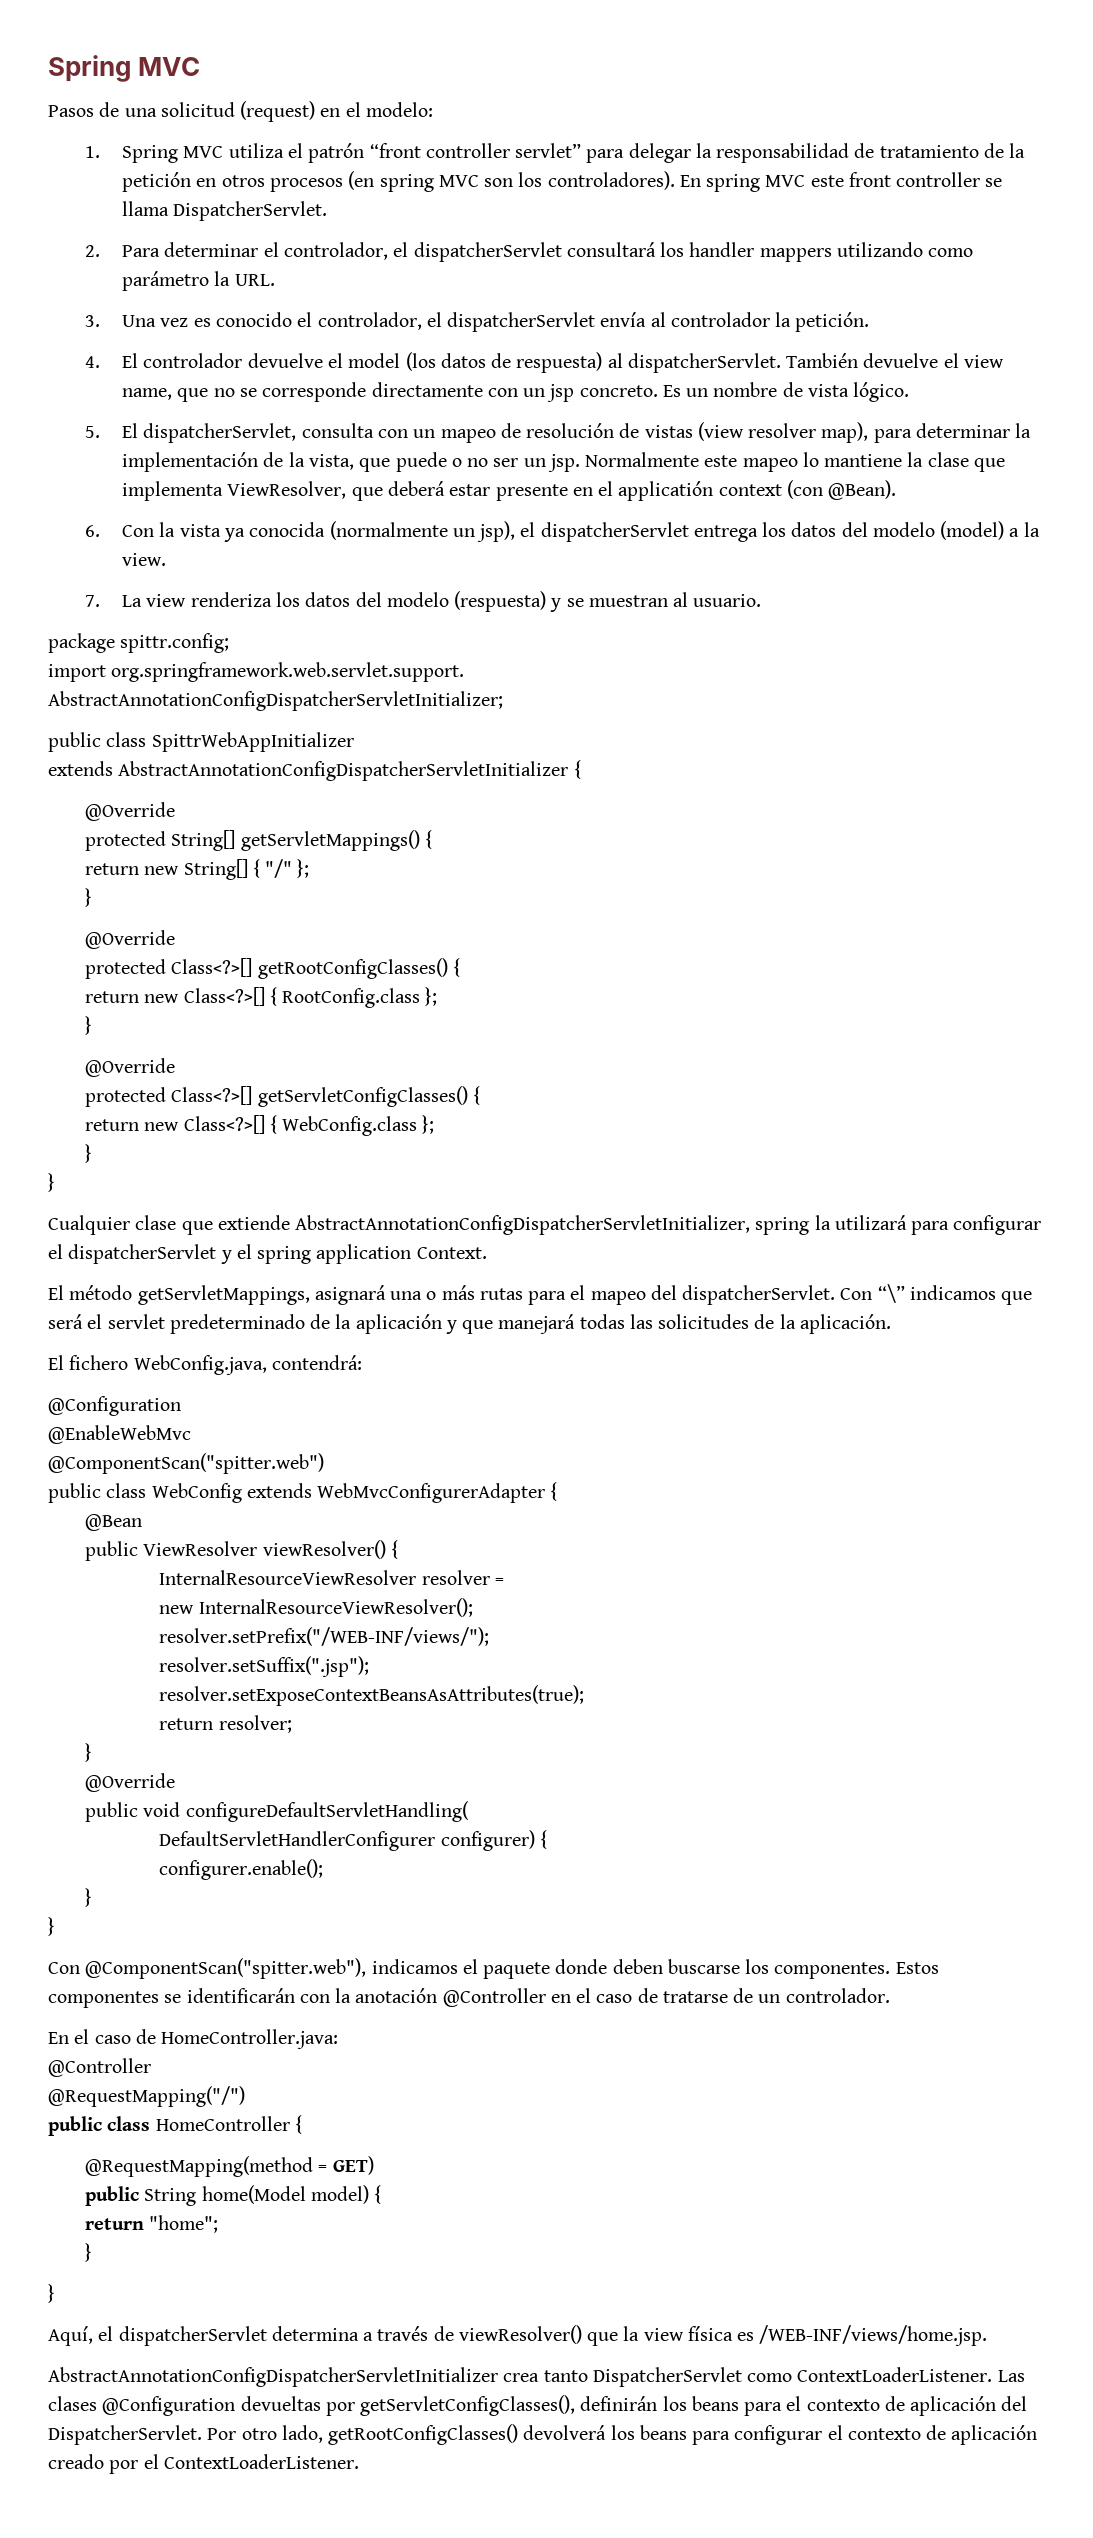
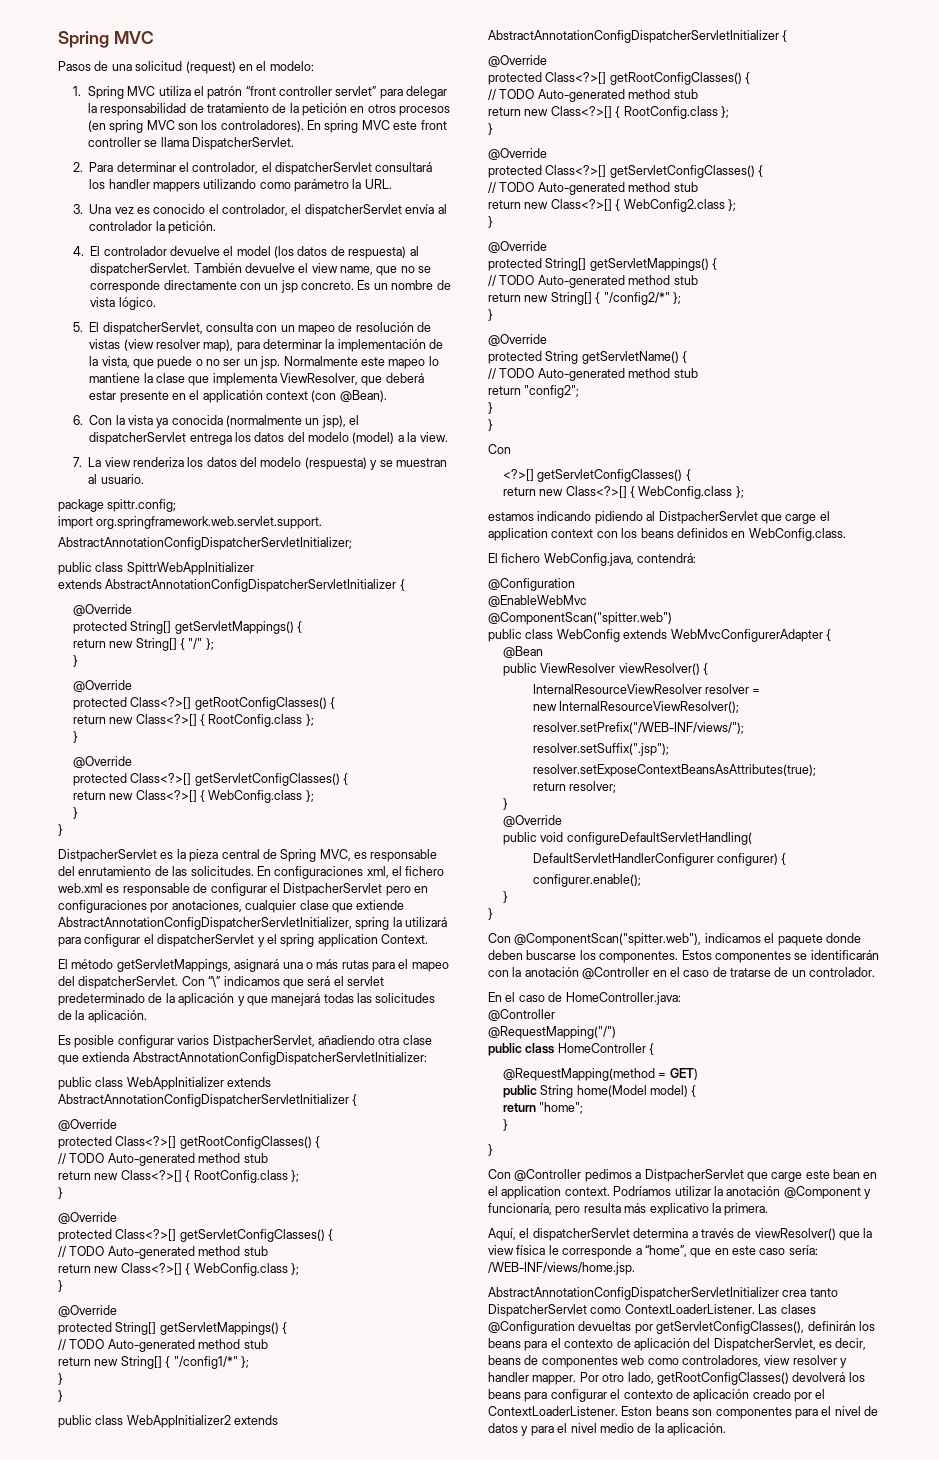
[48,1215,130,1235] Cualquier -> [58,849,438,862] [58,866,445,879] [58,883,428,896] [58,900,297,913] DistpacherServlet es la pieza central de Spring MVC, es responsable del enrutamiento de las solicitudes. En configuraciones xml, el fichero web.xml es responsable de configurar el DistpacherServlet pero en configuraciones por anotaciones, cualquier
(891, 1324) none -> [58,1035,432,1048] [58,1052,427,1065] [58,1077,272,1090] [58,1094,358,1107] [58,1119,117,1131] [58,1136,321,1149] [58,1153,268,1166] [58,1170,299,1183] [58,1187,63,1199] [58,1212,117,1224] [58,1229,334,1242] [58,1246,268,1259] [58,1263,299,1276] [58,1280,63,1292] [58,1305,117,1317] [58,1322,288,1335] [58,1339,268,1352] [58,1356,249,1369] [58,1373,63,1385] [58,1390,63,1402] [58,1415,279,1428] [488,30,788,43] [488,55,547,67] [488,72,751,85] [488,89,698,102] [488,106,729,119] [488,123,493,135] [488,148,547,160] [488,165,764,178] [488,182,698,195] [488,199,736,212] [488,216,493,228] [488,241,547,253] [488,258,718,271] [488,275,698,288] [488,292,681,305] [488,309,493,321] [488,334,547,346] [488,351,688,364] [488,368,698,381] [488,385,580,398] [488,402,493,414] [488,419,493,431] [488,444,511,454] [502,469,691,482] [502,486,744,499] [488,511,830,524] [488,528,846,541] // Es posible configurar varios DistpacherServlet, añadiendo otra clase que extienda AbstractAnnotationConfigDispatcherServletInitializer: // public class WebAppInitializer extends AbstractAnnotationConfigDispatcherServletInitializer { // @Override // protected Class<?>[] getRootConfigClasses() { // // TODO Auto-generated method stub // return new Class<?>[] { RootConfig.class }; // } // @Override // protected Class<?>[] getServletConfigClasses() { // // TODO Auto-generated method stub // return new Class<?>[] { WebConfig.class }; // } // @Override // protected String[] getServletMappings() { // // TODO Auto-generated method stub // return new String[] { "/config1/*" }; // } // } // public class WebAppInitializer2 extends AbstractAnnotationConfigDispatcherServletInitializer { // @Override // protected Class<?>[] getRootConfigClasses() { // // TODO Auto-generated method stub // return new Class<?>[] { RootConfig.class }; // } // @Override // protected Class<?>[] getServletConfigClasses() { // // TODO Auto-generated method stub // return new Class<?>[] { WebConfig2.class }; // } // @Override // protected String[] getServletMappings() { // // TODO Auto-generated method stub // return new String[] { "/config2/*" }; // } // @Override // protected String getServletName() { // // TODO Auto-generated method stub // return "config2"; // } // } // Con // <?>[] getServletConfigClasses() { // return new Class<?>[] { WebConfig.class }; // estamos indicando pidiendo al DistpacherServlet que carge el application context con los beans definidos en WebConfig.class.
(55, 2293) none -> [488,1169,878,1182] [488,1186,871,1199] [488,1203,769,1216] // Con @Controller pedimos a DistpacherServlet que carge este bean en el application context. Podríamos utilizar la anotación @Component y funcionaría, pero resulta más explicativo la primera.
[737,2332,755,2341] es -> [548,1245,818,1258] le corresponde a “home”, que en este caso sería:
[48,2425,202,2445] DispatcherServlet. -> [713,1338,867,1351] [488,1355,847,1368] [488,1372,577,1385] DispatcherServlet, es decir, beans de componentes web como controladores, view resolver y handler mapper.
(359, 2461) none -> [621,1406,878,1419] [488,1423,726,1436] Eston beans son componentes para el nivel de datos y para el nivel medio de la aplicación.

